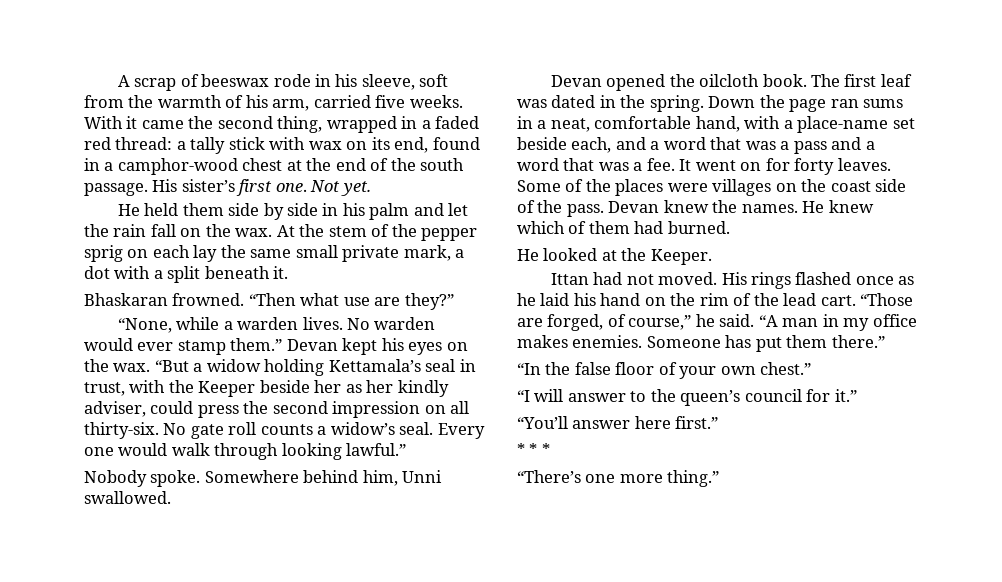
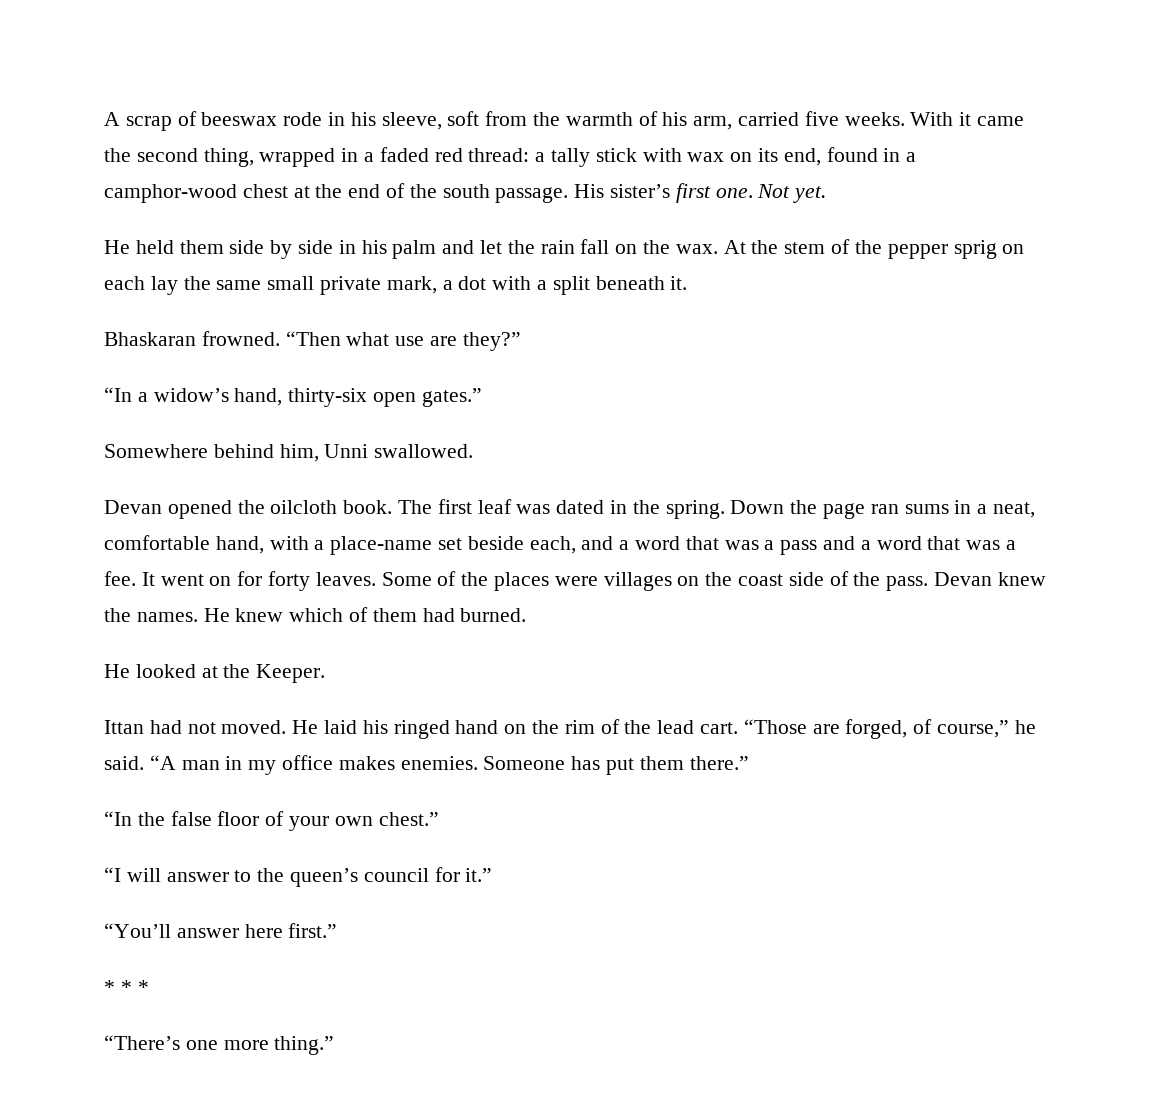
[117,317,436,333] [84,338,468,355] [84,359,476,376] [84,380,449,397] [84,401,470,418] [84,422,485,439] [84,443,407,460] [84,470,201,487] “None, while a warden lives. No warden would ever stamp them.” Devan kept his eyes on the wax. “But a widow holding Kettamala’s seal in trust, with the Keeper beside her as her kindly adviser, could press the second impression on all thirty-six. No gate roll counts a widow’s seal. Every one would walk through looking lawful.” // Nobody spoke. -> [104,387,482,407] “In a widow’s hand, thirty-six open gates.” //
[721,272,915,289] [517,293,536,306] His rings flashed once as he -> [292,720,319,734] He
(596, 299) none -> [393,720,450,739] ringed

